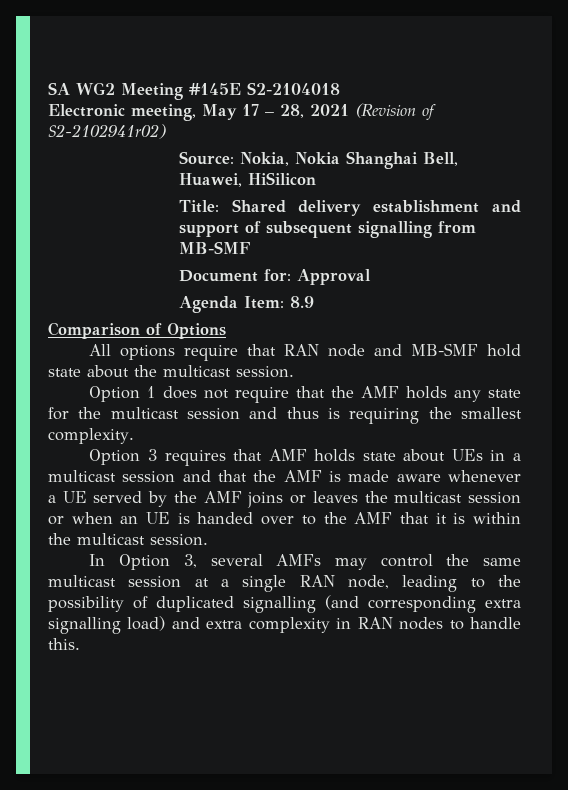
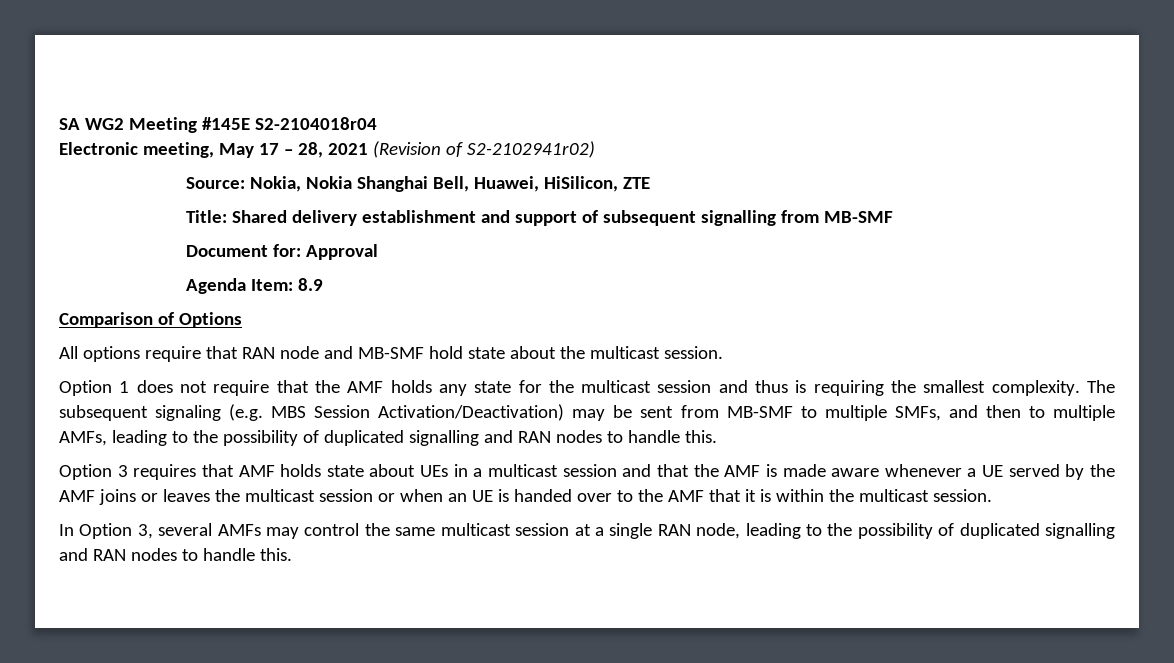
[247,82,340,95] S2-2104018 -> [254,117,377,130] S2-2104018r04
[247,172,316,185] HiSilicon -> [543,176,650,192] HiSilicon, ZTE
(134, 436) none -> [1087,380,1116,393] [59,404,1115,421] [59,430,717,446] The subsequent signaling (e.g. MBS Session Activation/Deactivation) may be sent from MB-SMF to multiple SMFs, and then to multiple AMFs, leading to the possibility of duplicated signalling and RAN nodes to handle this.
[325,595,521,613] [48,616,352,634] (and corresponding extra signalling load) and extra complexity in -> [59,548,88,561] and

